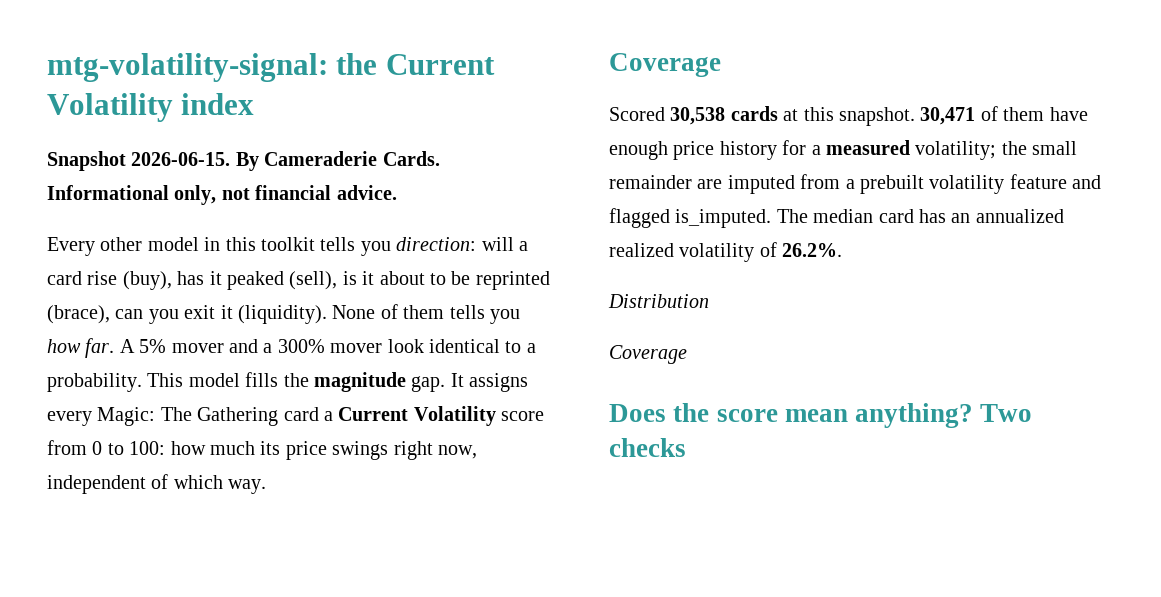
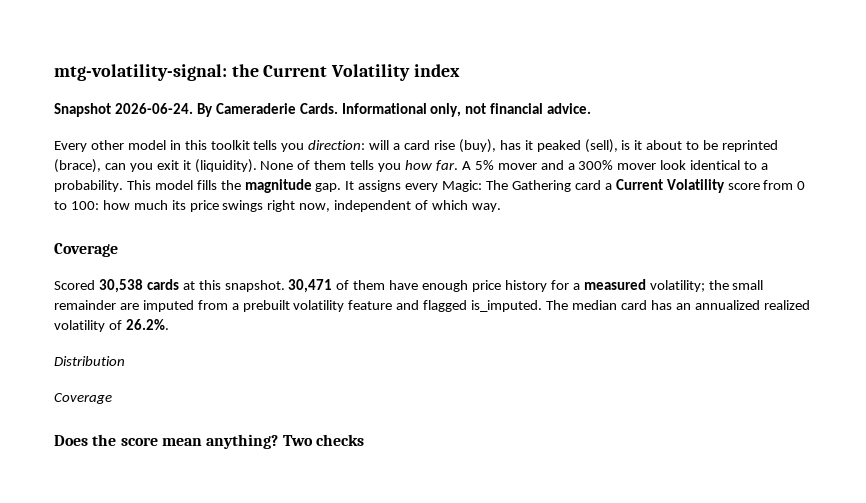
[131,152,231,166] 2026-06-15. -> [114,103,193,114] 2026-06-24.

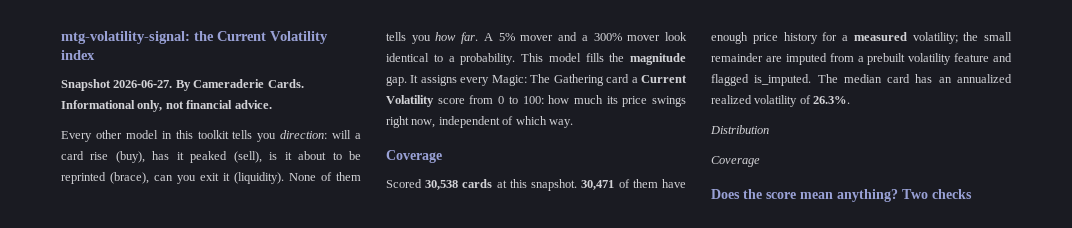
[114,103,193,114] 2026-06-24. -> [113,80,173,88] 2026-06-27.
[125,319,169,330] 26.2%. -> [813,96,851,104] 26.3%.

